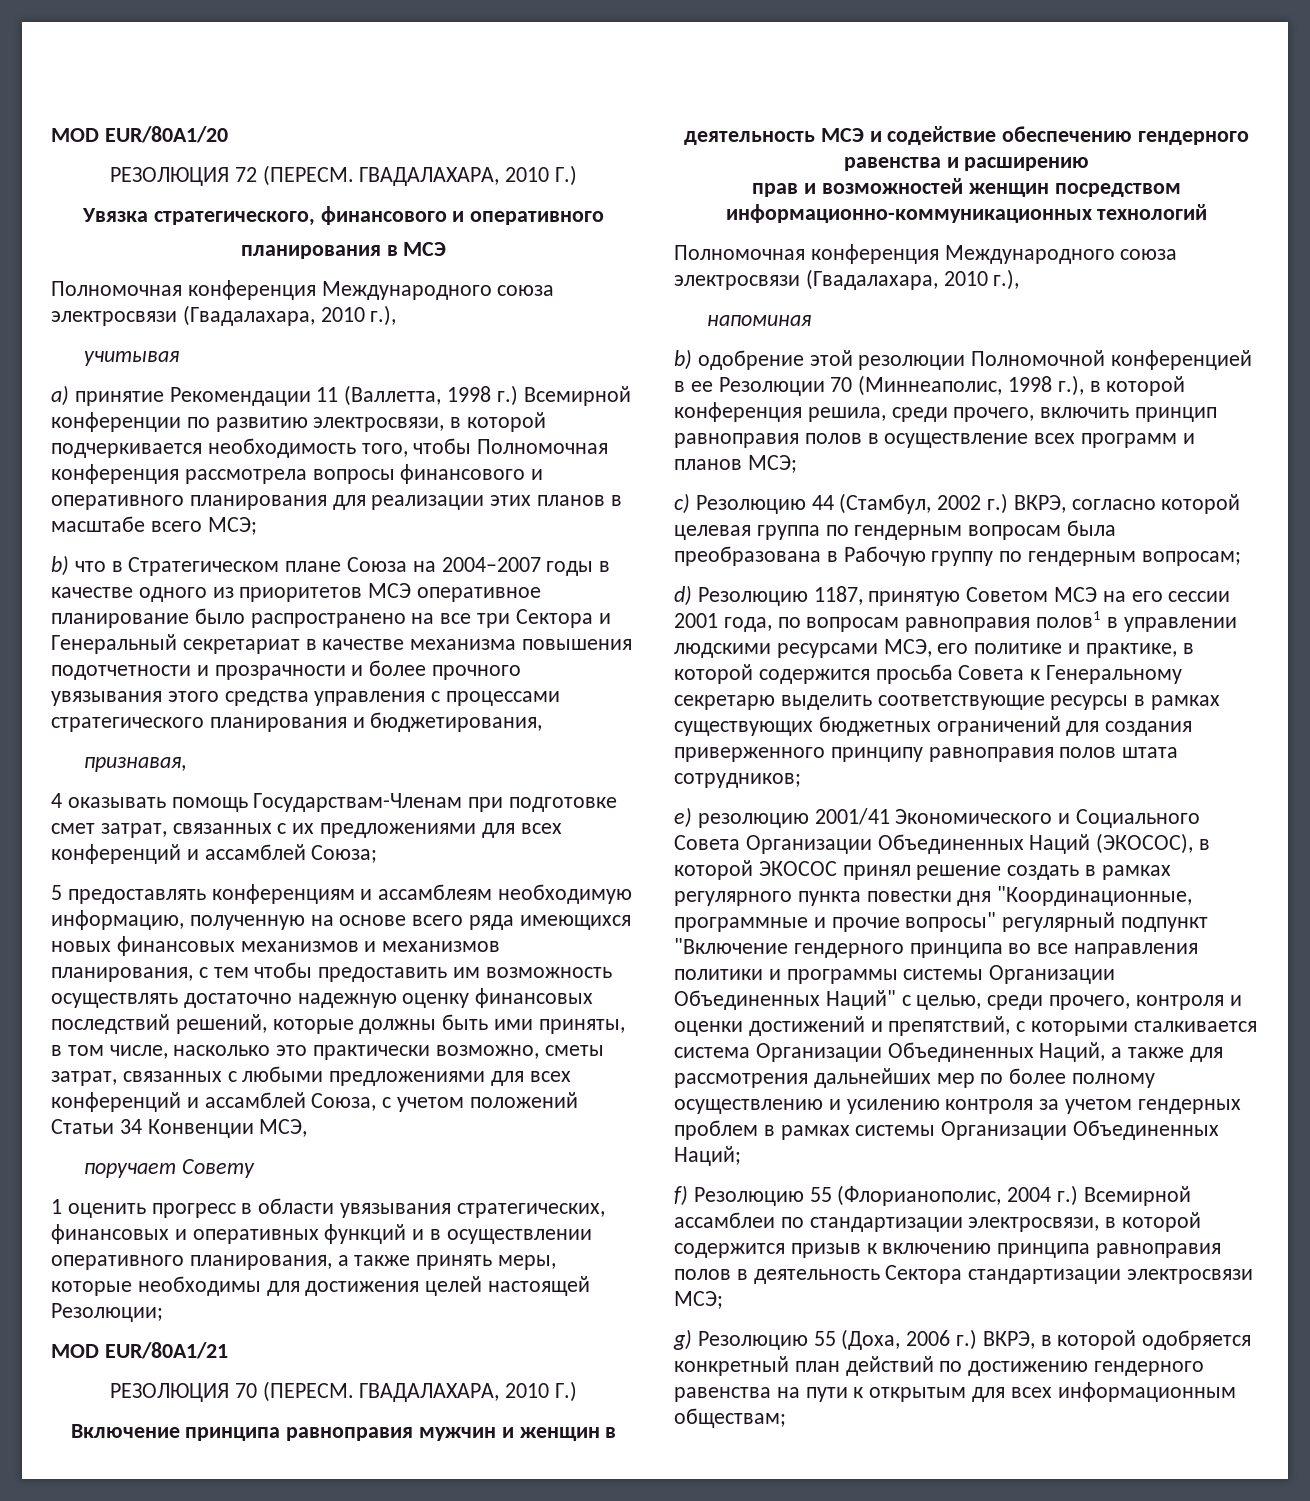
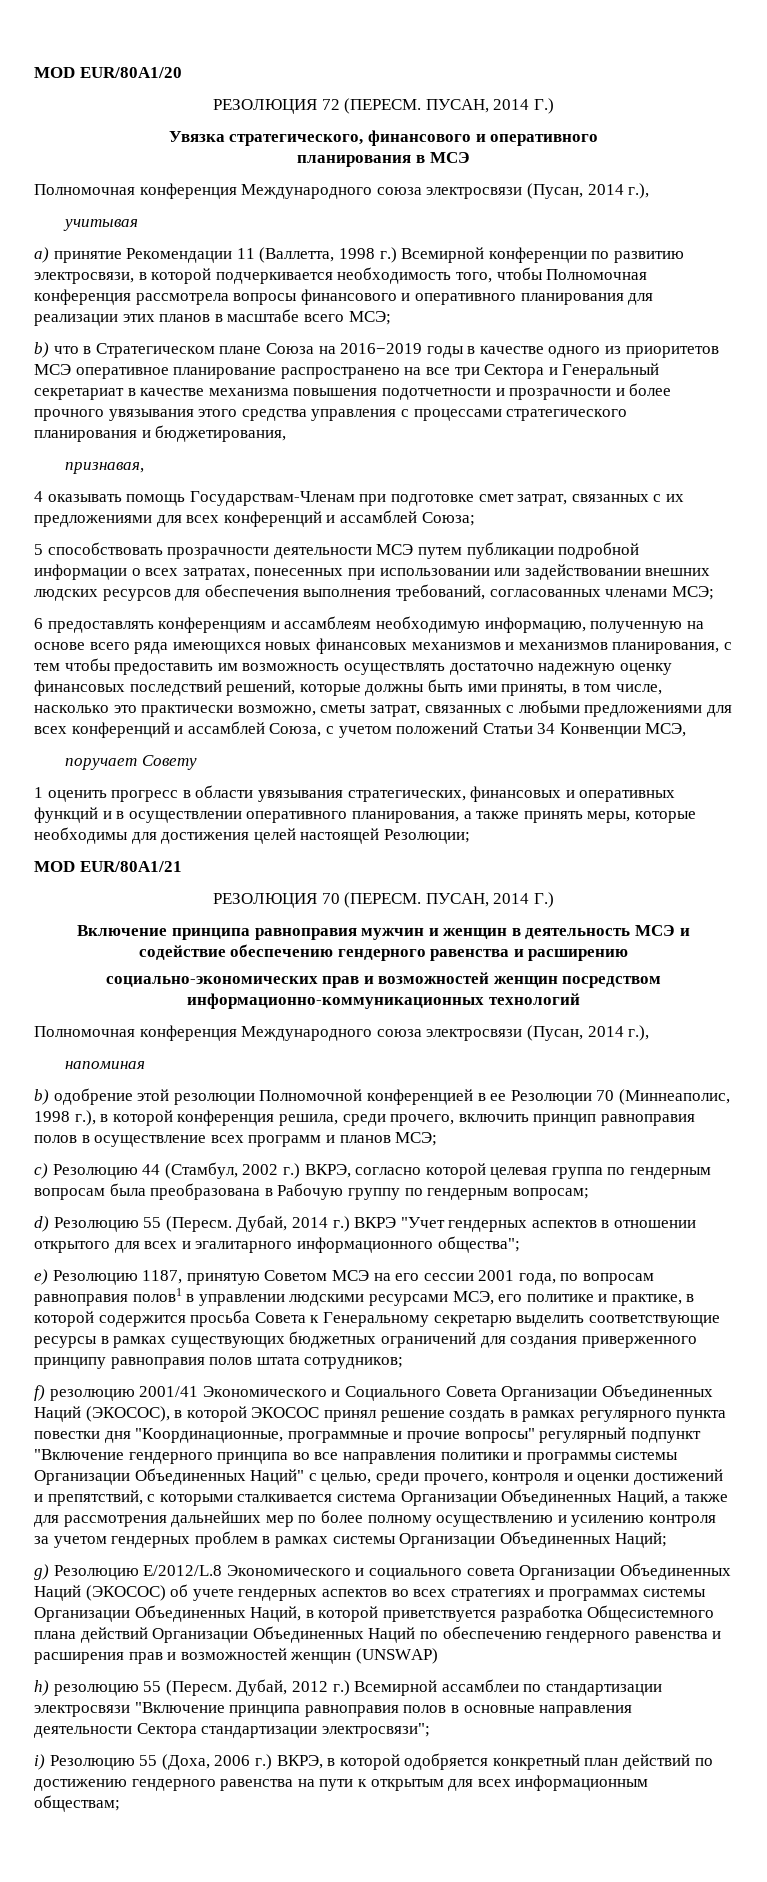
[359,167,550,186] ГВАДАЛАХАРА, 2010 -> [425,99,530,113] ПУСАН, 2014
[182,305,365,326] (Гвадалахара, 2010 -> [526,183,624,199] (Пусан, 2014
[441,557,541,572] 2004–2007 -> [340,343,423,354] 2016−2019
[194,608,245,624] было -> (277, 373) none
(62, 892) none -> [47,542,640,559] [34,564,711,580] [34,584,714,601] [34,618,43,629] способствовать прозрачности деятельности МСЭ путем публикации подробной информации о всех затратах, понесенных при использовании или задействовании внешних людских ресурсов для обеспечения выполнения требований, согласованных членами МСЭ; // 6
[359,1383,550,1402] ГВАДАЛАХАРА, 2010 -> [425,893,530,907] ПУСАН, 2014
(1090, 164) none -> [105,976,318,987] социально-экономических
[805,269,988,290] (Гвадалахара, 2010 -> [526,1025,624,1041] (Пусан, 2014
(808, 596) none -> [143,1215,697,1232] [34,1236,520,1253] [34,1269,138,1285] 55 (Пересм. Дубай, 2014 г.) ВКРЭ "Учет гендерных аспектов в отношении открытого для всех и эгалитарного информационного общества"; // e) Резолюцию
[674,807,692,828] е) -> [34,1385,45,1401] f)
[674,1185,1052,1206] f) Резолюцию 55 (Флорианополис, 2004 -> [34,1563,731,1580] [34,1584,707,1601] [34,1605,715,1622] [34,1626,722,1643] [34,1648,438,1664] [34,1679,328,1696] g) Резолюцию E/2012/L.8 Экономического и социального совета Организации Объединенных Наций (ЭКОСОС) об учете гендерных аспектов во всех стратегиях и программах системы Организации Объединенных Наций, в которой приветствуется разработка Общесистемного плана действий Организации Объединенных Наций по обеспечению гендерного равенства и расширения прав и возможностей женщин (UNSWAP) // h) резолюцию 55 (Пересм. Дубай, 2012
[968,1212,1202,1232] [674,1243,1222,1258] [674,1265,1254,1284] [674,1291,723,1309] [673,1329,692,1350] электросвязи, в которой содержится призыв к включению принципа равноправия полов в деятельность Сектора стандартизации электросвязи МСЭ; // g) -> [34,1702,633,1717] [34,1723,430,1738] [34,1754,45,1770] электросвязи "Включение принципа равноправия полов в основные направления деятельности Сектора стандартизации электросвязи"; // i)

